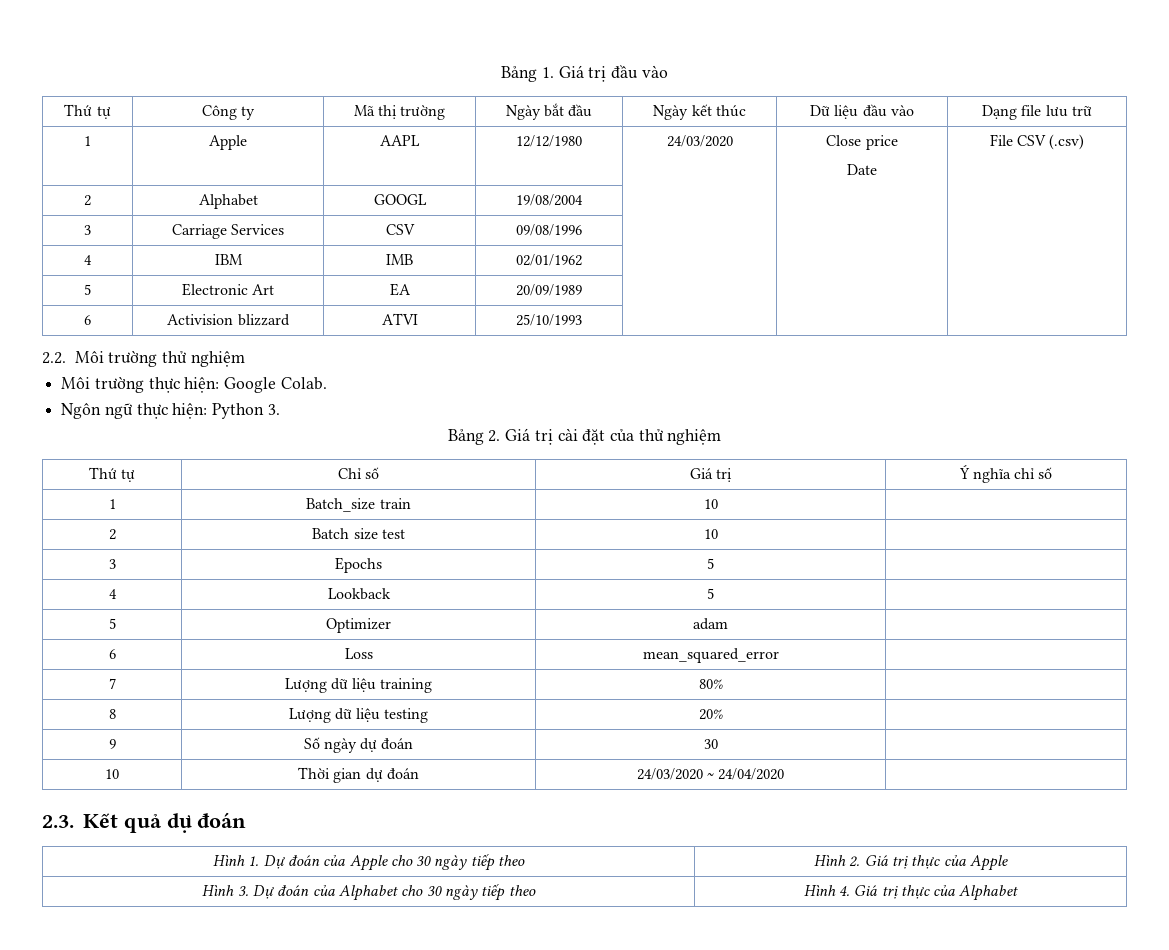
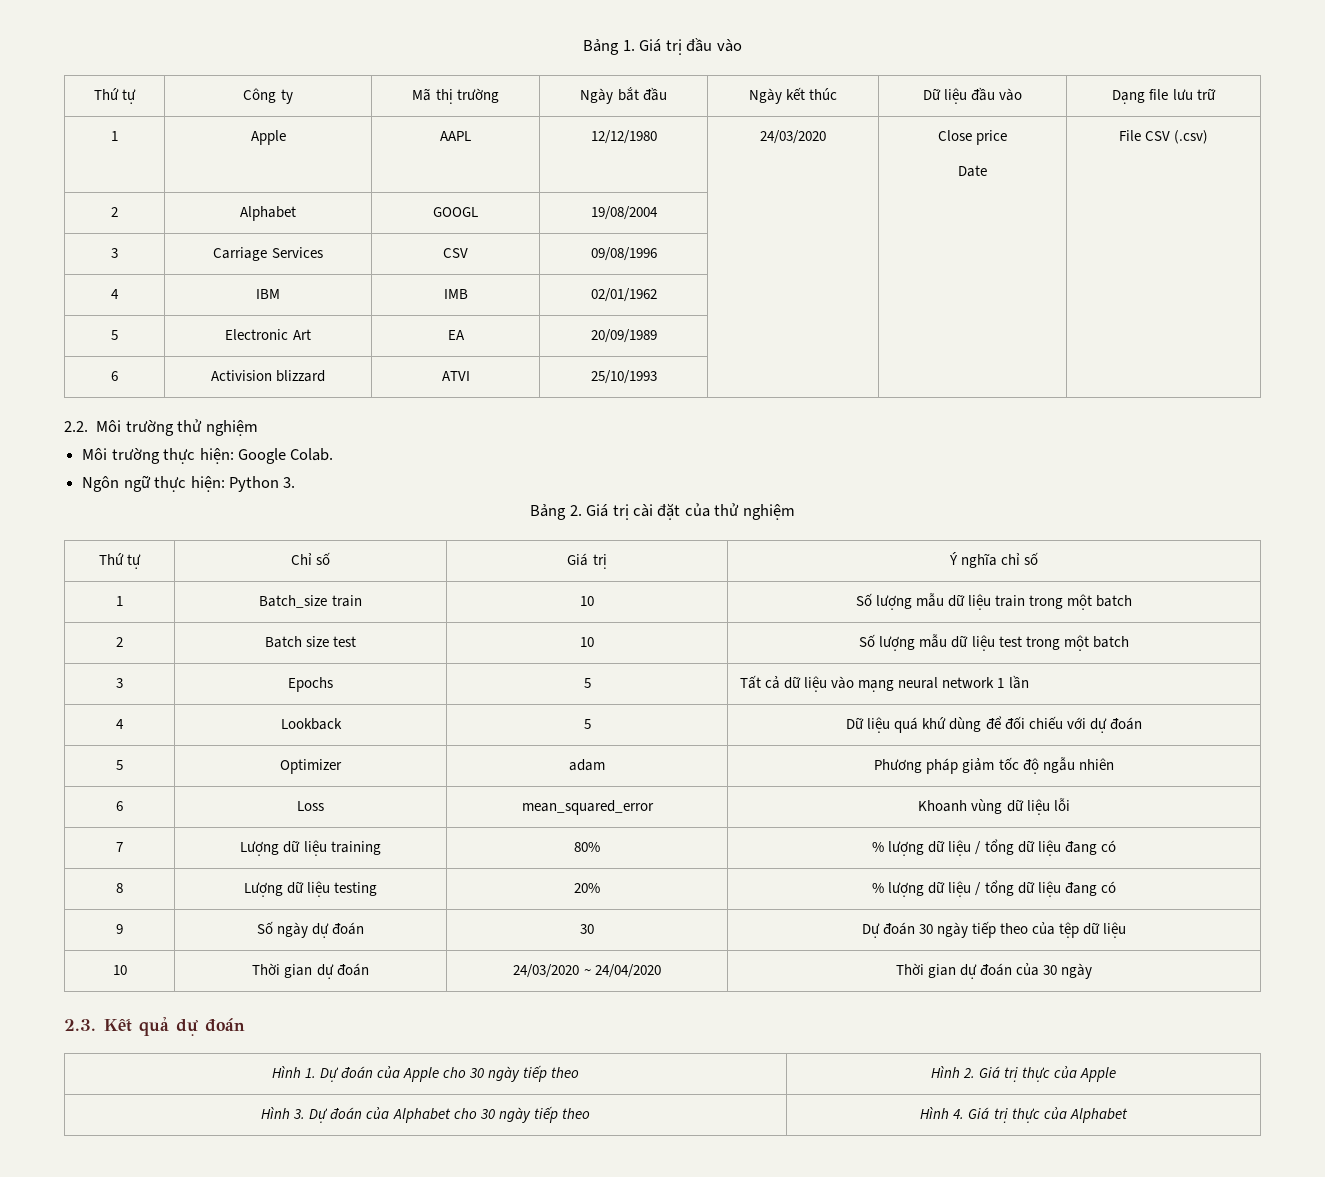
(718, 504) none -> [855,593,1133,610] Số lượng mẫu dữ liệu train trong một batch
[108,559,116,569] [335,557,382,573] [707,558,714,569] [108,589,117,599] [327,588,391,600] [707,588,714,599] [108,618,116,629] [326,618,391,633] [693,618,728,630] [108,649,116,659] [344,648,373,659] [642,648,779,663] // 3 | Epochs | 5 | // 4 | Lookback | 5 | // 5 | Optimizer | adam | // 6 | Loss | mean_squared_error | -> [859,634,1129,651] [116,678,123,688] [288,677,333,692] [583,678,591,688] [740,675,1029,692] [116,719,124,729] [280,718,342,730] [583,719,591,729] [846,716,1142,733] [116,760,123,770] [280,759,342,774] [569,759,605,771] [874,757,1114,774] [116,801,123,811] [297,801,324,811] [521,800,654,815] [918,798,1070,815] Số lượng mẫu dữ liệu test trong một batch // 3 | Epochs | 5 | Tất cả dữ liệu vào mạng neural network 1 lần // 4 | Lookback | 5 | Dữ liệu quá khứ dùng để đối chiếu với dự đoán // 5 | Optimizer | adam | Phương pháp giảm tốc độ ngẫu nhiên // 6 | Loss | mean_squared_error | Khoanh vùng dữ liệu lỗi
(723, 684) none -> [872,839,1116,856] % lượng dữ liệu / tổng dữ liệu đang có
(723, 714) none -> [872,880,1116,897] % lượng dữ liệu / tổng dữ liệu đang có
(718, 744) none -> [861,921,1127,938] Dự đoán 30 ngày tiếp theo của tệp dữ liệu
(785, 774) none -> [895,963,1093,979] Thời gian dự đoán của 30 ngày

